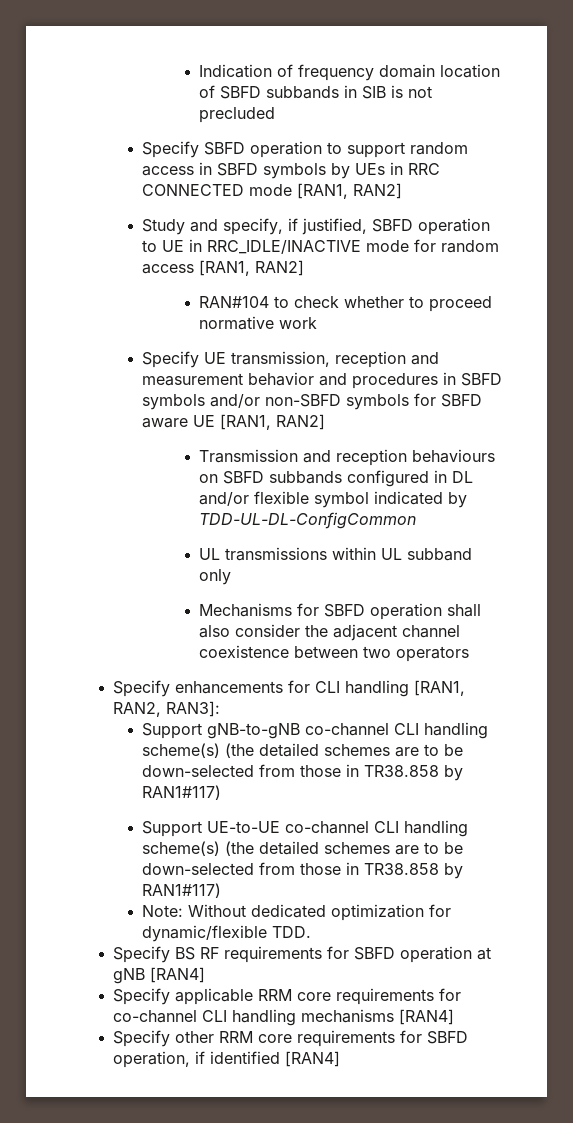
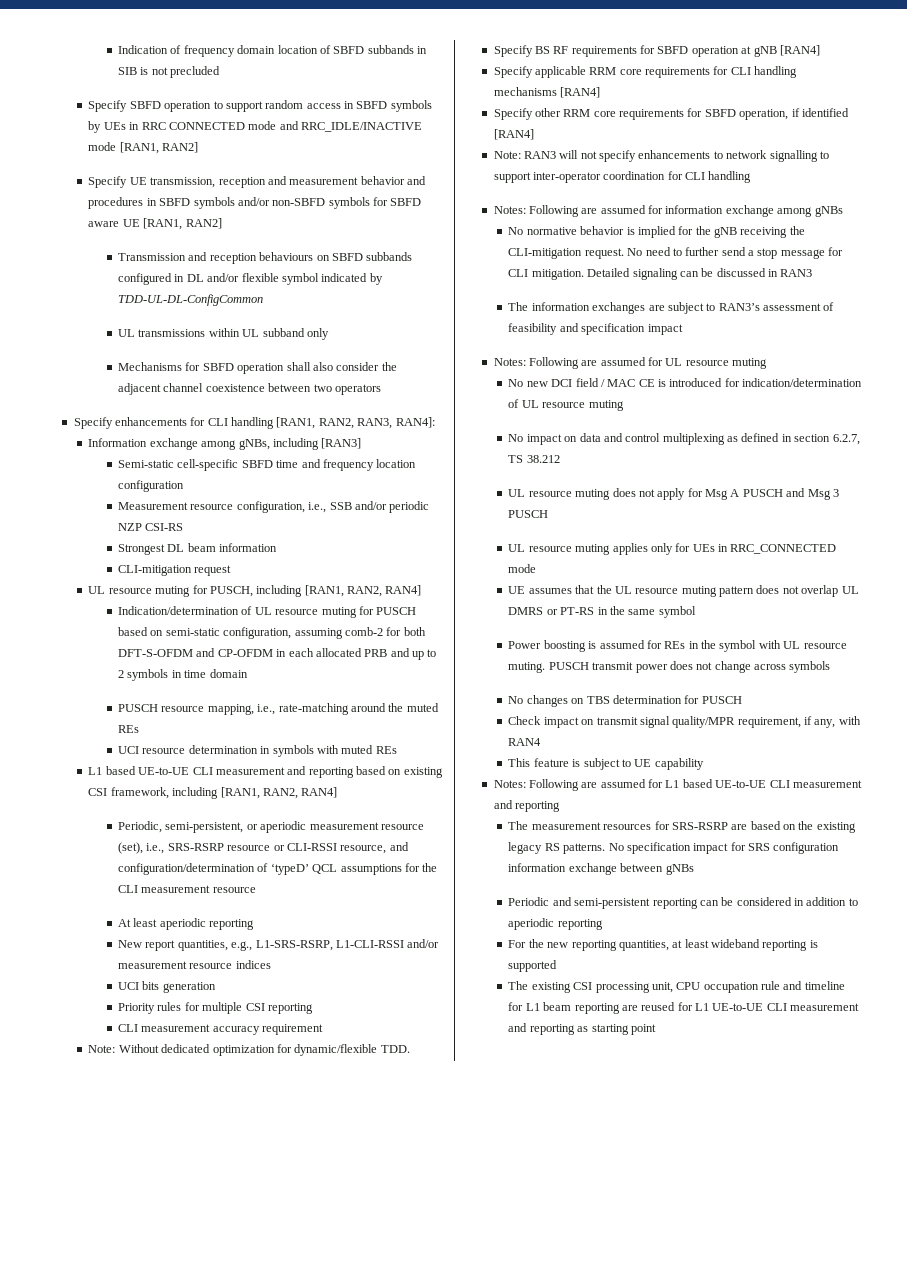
[296,183,402,199] [141,218,490,235] [141,239,499,254] [141,260,304,276] [199,296,493,312] [199,316,318,330] [RAN1, RAN2] // Study and specify, if justified, SBFD operation to UE in RRC_IDLE/INACTIVE mode for random access [RAN1, RAN2] // RAN#104 to check whether to proceed normative work -> [279,121,423,132] [88,142,199,154] and RRC_IDLE/INACTIVE mode [RAN1, RAN2]
[166,701,221,717] [141,722,488,739] [141,743,463,758] [141,764,463,781] [141,785,221,800] [141,820,468,837] [141,841,463,856] [141,862,463,879] [141,883,221,898] RAN3]: // Support gNB-to-gNB co-channel CLI handling scheme(s) (the detailed schemes are to be down-selected from those in TR38.858 by RAN1#117) // Support UE-to-UE co-channel CLI handling scheme(s) (the detailed schemes are to be down-selected from those in TR38.858 by RAN1#117) -> [357,417,435,429] [88,438,362,450] [118,459,417,471] [118,480,185,492] [118,501,430,513] [118,523,184,531] [118,543,278,555] [118,565,232,576] [88,585,422,597] [118,606,417,618] [118,627,426,639] [118,648,437,660] [118,669,248,681] [118,703,439,715] [118,725,140,733] [118,745,397,757] [88,766,443,778] [88,787,338,799] [118,821,424,833] [118,842,409,854] [118,863,438,875] [118,885,256,893] [118,918,255,930] [118,939,440,951] [118,960,271,969] [118,981,216,993] [118,1002,313,1014] [118,1024,324,1035] RAN3, RAN4]: // Information exchange among gNBs, including [RAN3] // Semi-static cell-specific SBFD time and frequency location configuration // Measurement resource configuration, i.e., SSB and/or periodic NZP CSI-RS // Strongest DL beam information // CLI-mitigation request // UL resource muting for PUSCH, including [RAN1, RAN2, RAN4] // Indication/determination of UL resource muting for PUSCH based on semi-static configuration, assuming comb-2 for both DFT-S-OFDM and CP-OFDM in each allocated PRB and up to 2 symbols in time domain // PUSCH resource mapping, i.e., rate-matching around the muted REs // UCI resource determination in symbols with muted REs // L1 based UE-to-UE CLI measurement and reporting based on existing CSI framework, including [RAN1, RAN2, RAN4] // Periodic, semi-persistent, or aperiodic measurement resource (set), i.e., SRS-RSRP resource or CLI-RSSI resource, and configuration/determination of ‘typeD’ QCL assumptions for the CLI measurement resource // At least aperiodic reporting // New report quantities, e.g., L1-SRS-RSRP, L1-CLI-RSSI and/or measurement resource indices // UCI bits generation // Priority rules for multiple CSI reporting // CLI measurement accuracy requirement
[113,1010,198,1023] co-channel -> (729, 70) none
(341, 1059) none -> [493,150,829,162] [493,171,752,183] [493,205,843,217] [508,226,805,238] [508,247,844,259] [508,268,813,280] [508,302,835,314] [508,323,683,335] [493,357,768,369] [508,378,863,387] [508,399,624,411] [508,433,860,445] [508,455,560,463] [508,488,839,500] [508,510,549,518] [508,543,837,555] [508,564,537,573] [508,585,859,597] [508,606,696,618] [508,640,847,652] [508,661,831,673] [508,695,742,707] [508,716,861,728] [508,738,542,746] [508,758,704,770] [493,779,862,791] [493,800,560,812] [508,821,856,833] [508,842,840,854] [508,863,694,875] [508,897,858,909] [508,918,603,930] [508,939,818,951] [508,960,558,972] [508,981,845,993] [508,1002,860,1014] [508,1023,656,1035] // Note: RAN3 will not specify enhancements to network signalling to support inter-operator coordination for CLI handling // Notes: Following are assumed for information exchange among gNBs // No normative behavior is implied for the gNB receiving the CLI-mitigation request. No need to further send a stop message for CLI mitigation. Detailed signaling can be discussed in RAN3 // The information exchanges are subject to RAN3’s assessment of feasibility and specification impact // Notes: Following are assumed for UL resource muting // No new DCI field / MAC CE is introduced for indication/determination of UL resource muting // No impact on data and control multiplexing as defined in section 6.2.7, TS 38.212 // UL resource muting does not apply for Msg A PUSCH and Msg 3 PUSCH // UL resource muting applies only for UEs in RRC_CONNECTED mode // UE assumes that the UL resource muting pattern does not overlap UL DMRS or PT-RS in the same symbol // Power boosting is assumed for REs in the symbol with UL resource muting. PUSCH transmit power does not change across symbols // No changes on TBS determination for PUSCH // Check impact on transmit signal quality/MPR requirement, if any, with RAN4 // This feature is subject to UE capability // Notes: Following are assumed for L1 based UE-to-UE CLI measurement and reporting // The measurement resources for SRS-RSRP are based on the existing legacy RS patterns. No specification impact for SRS configuration information exchange between gNBs // Periodic and semi-persistent reporting can be considered in addition to aperiodic reporting // For the new reporting quantities, at least wideband reporting is supported // The existing CSI processing unit, CPU occupation rule and timeline for L1 beam reporting are reused for L1 UE-to-UE CLI measurement and reporting as starting point

